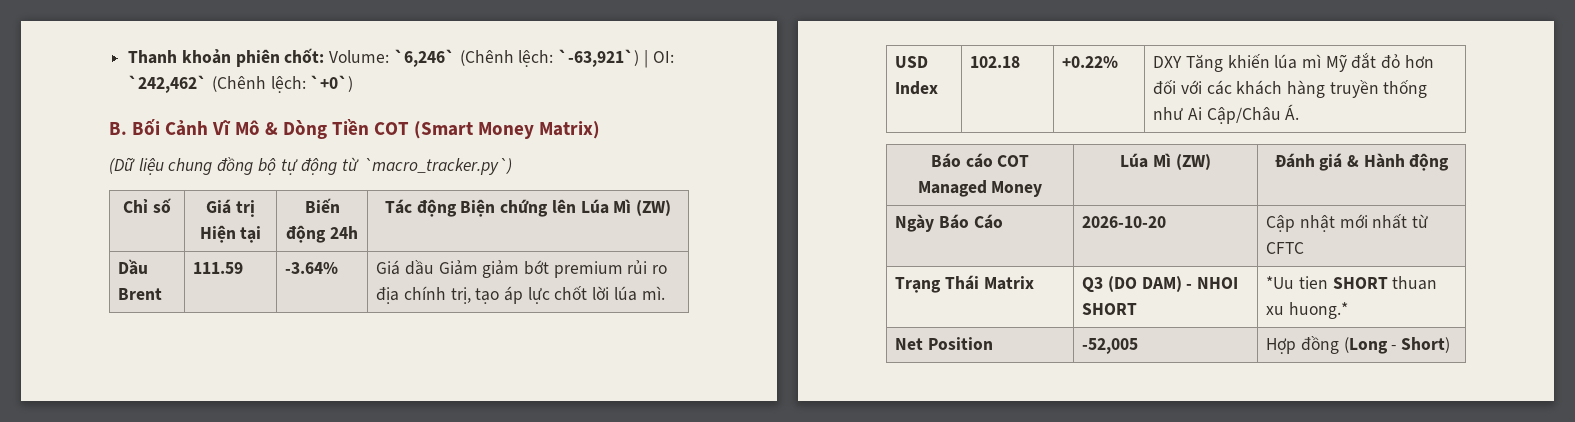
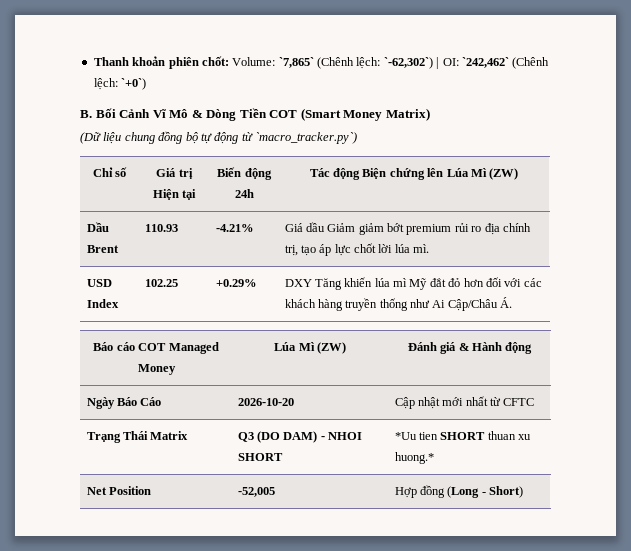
[393,49,640,67] `6,246` (Chênh lệch: `-63,921`) -> [278,57,433,69] `7,865` (Chênh lệch: `-62,302`)
[193,262,244,274] [285,262,339,274] 111.59 | -3.64% -> [144,224,178,232] [215,224,254,232] 110.93 | -4.21%
[970,56,1021,68] [1062,56,1119,68] 102.18 | +0.22% -> [144,279,178,287] [215,279,257,287] 102.25 | +0.29%

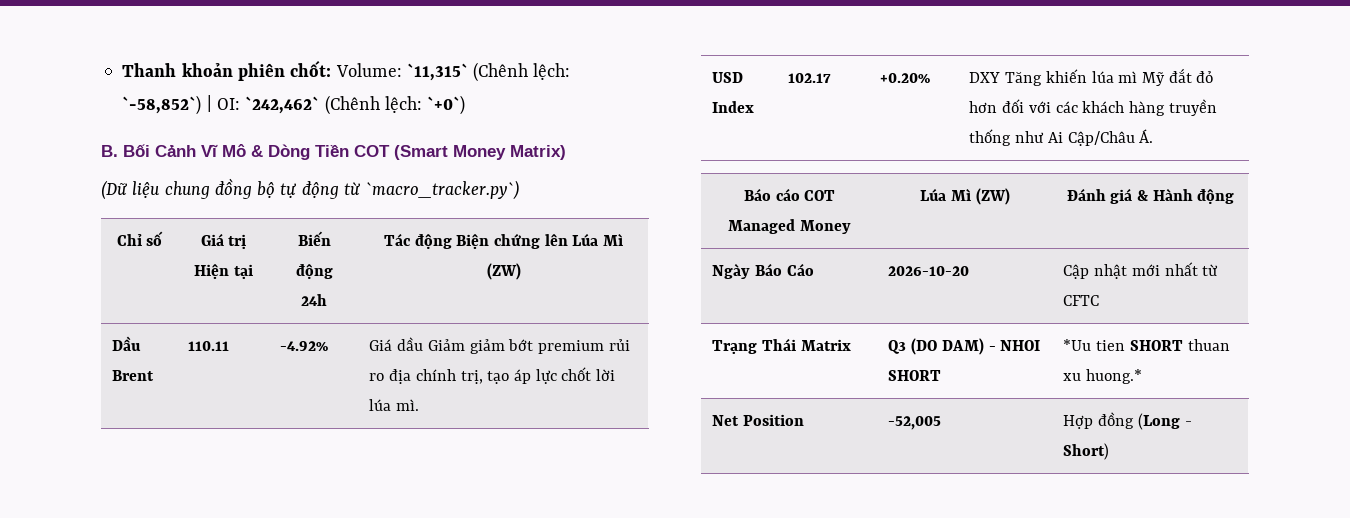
[278,57,433,69] `7,865` (Chênh lệch: `-62,302`) -> [406,62,571,82] [122,95,202,115] `11,315` (Chênh lệch: `-58,852`)
[144,224,178,232] [215,224,254,232] 110.93 | -4.21% -> [188,341,230,351] [280,341,329,351] 110.11 | -4.92%
[144,279,178,287] [215,279,257,287] 102.25 | +0.29% -> [788,73,832,83] [880,73,931,83] 102.17 | +0.20%

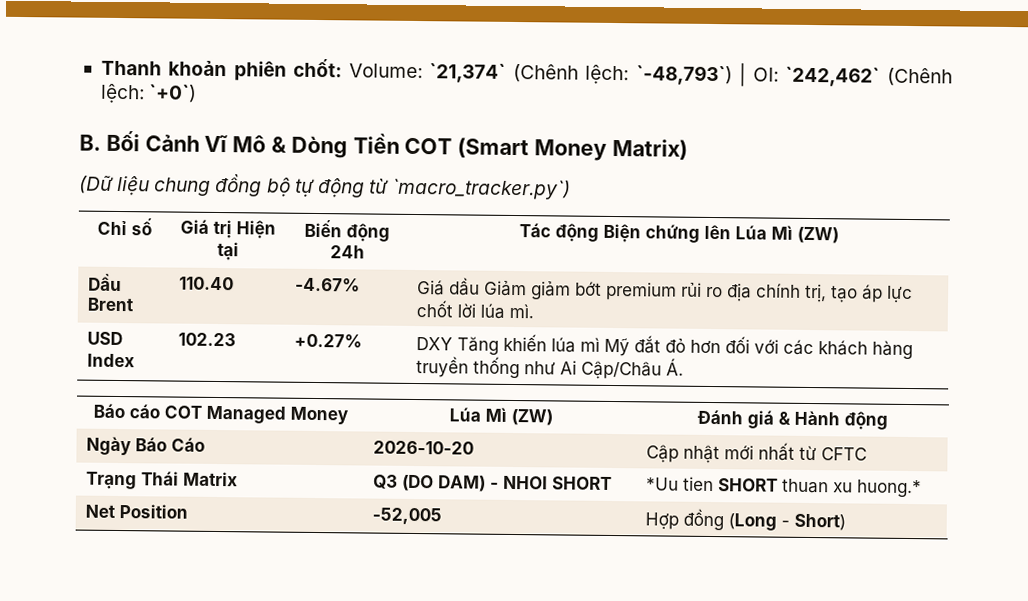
[406,62,571,82] [122,95,202,115] `11,315` (Chênh lệch: `-58,852`) -> [429,63,733,86] `21,374` (Chênh lệch: `-48,793`)
[188,341,230,351] [280,341,329,351] 110.11 | -4.92% -> [178,276,234,291] [294,277,360,292] 110.40 | -4.67%
[788,73,832,83] [880,73,931,83] 102.17 | +0.20% -> [177,332,236,347] [293,333,362,348] 102.23 | +0.27%

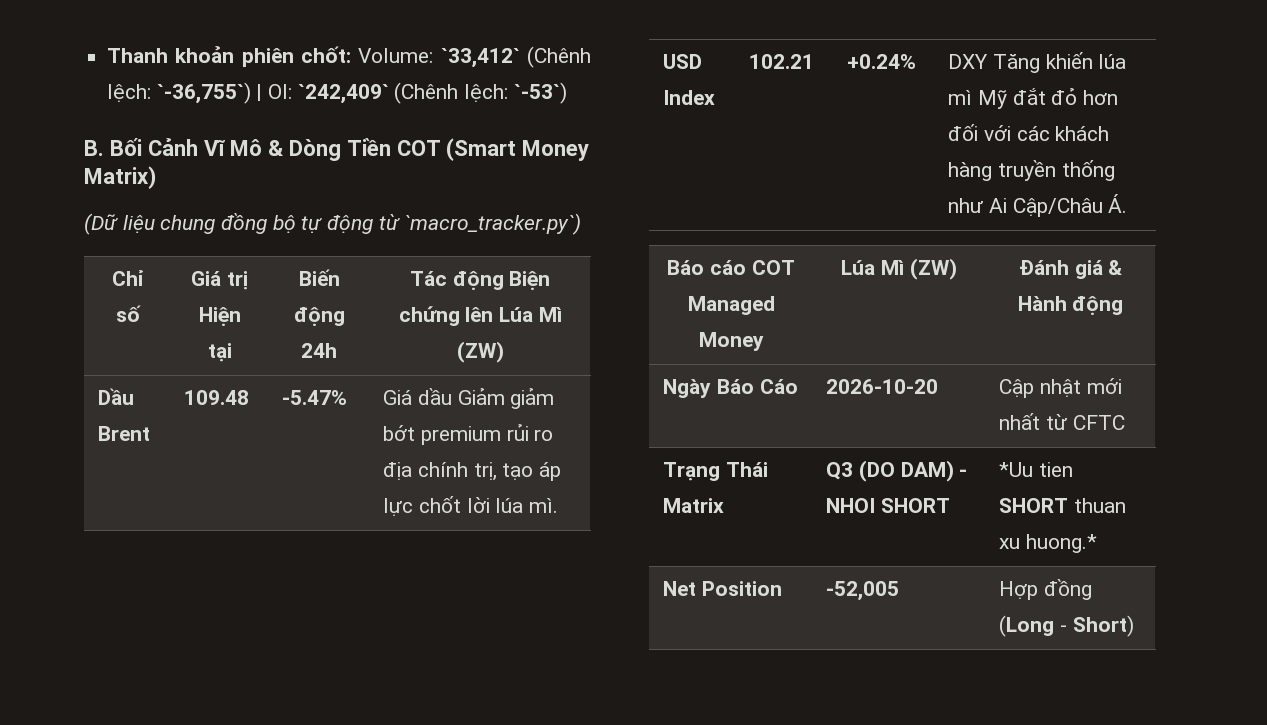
[429,63,733,86] `21,374` (Chênh lệch: `-48,793`) -> [440,46,591,68] [107,82,251,104] `33,412` (Chênh lệch: `-36,755`)
[785,66,953,87] [99,83,198,104] `242,462` (Chênh lệch: `+0`) -> [297,82,567,104] `242,409` (Chênh lệch: `-53`)
[178,276,234,291] [294,277,360,292] 110.40 | -4.67% -> [184,390,250,405] [282,390,348,405] 109.48 | -5.47%
[177,332,236,347] [293,333,362,348] 102.23 | +0.27% -> [749,54,815,69] [847,54,917,69] 102.21 | +0.24%

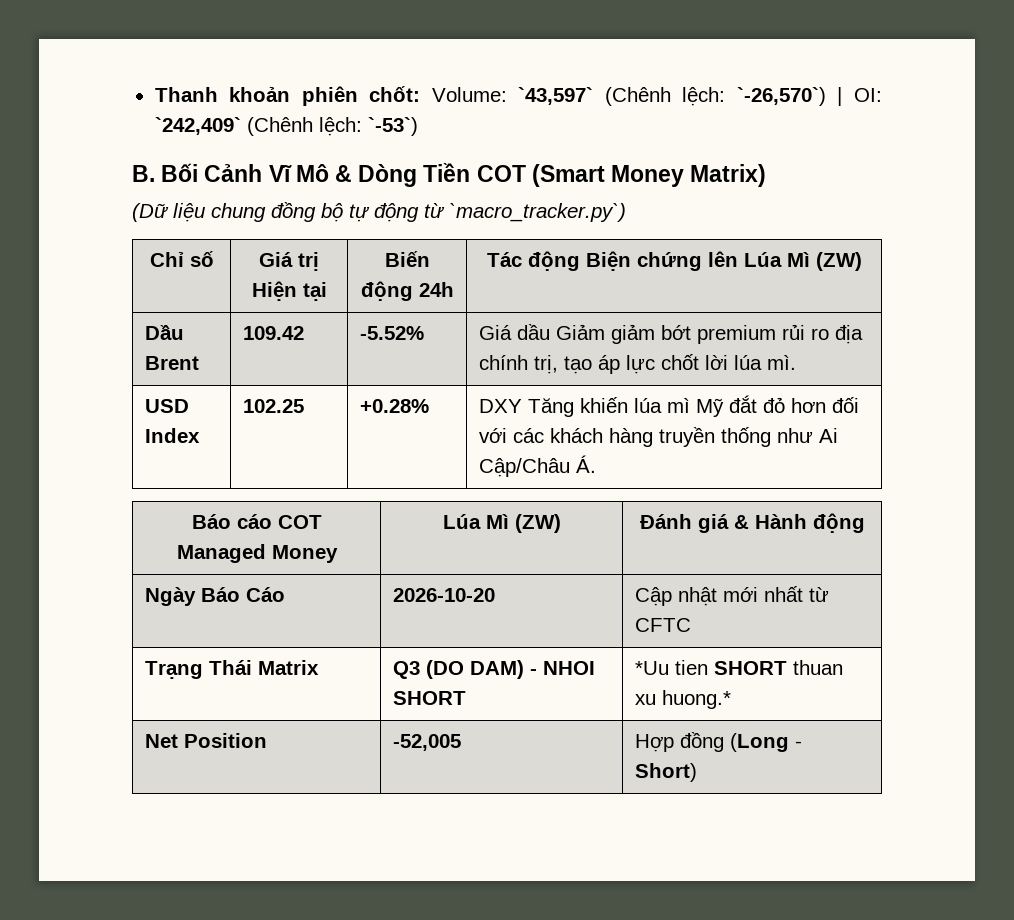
[440,46,591,68] [107,82,251,104] `33,412` (Chênh lệch: `-36,755`) -> [518,87,826,106] `43,597` (Chênh lệch: `-26,570`)
[184,390,250,405] [282,390,348,405] 109.48 | -5.47% -> [242,326,304,340] [359,326,424,340] 109.42 | -5.52%
[749,54,815,69] [847,54,917,69] 102.21 | +0.24% -> [242,399,304,413] [359,399,429,413] 102.25 | +0.28%

